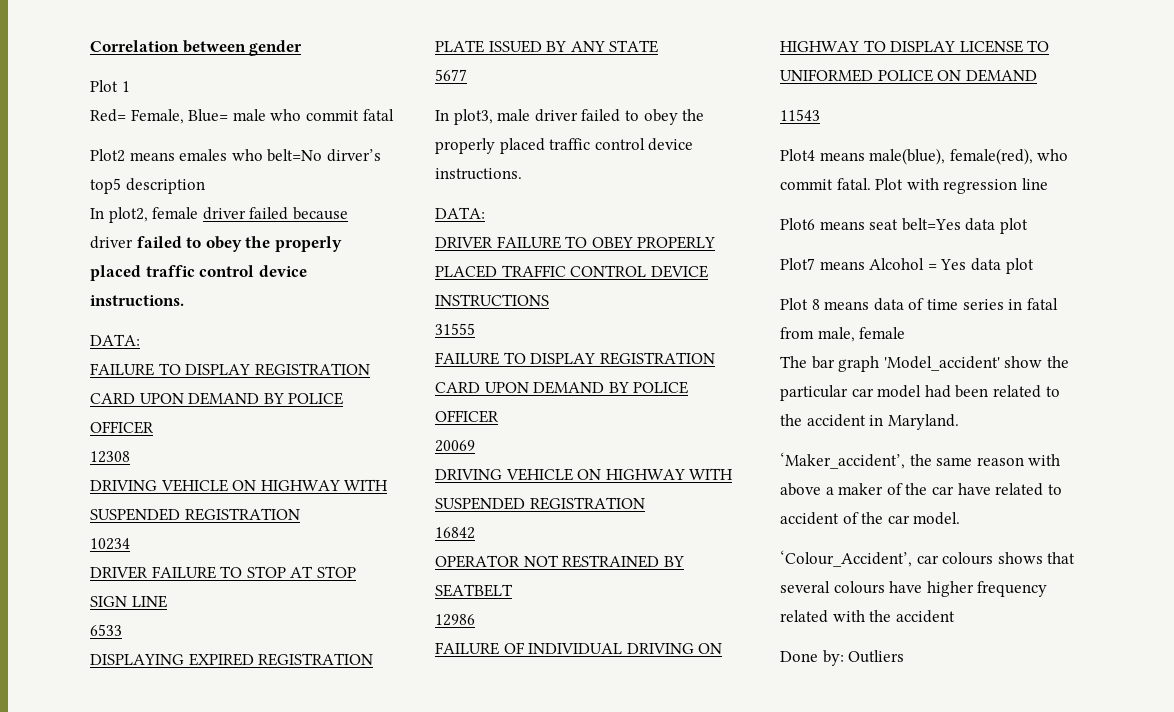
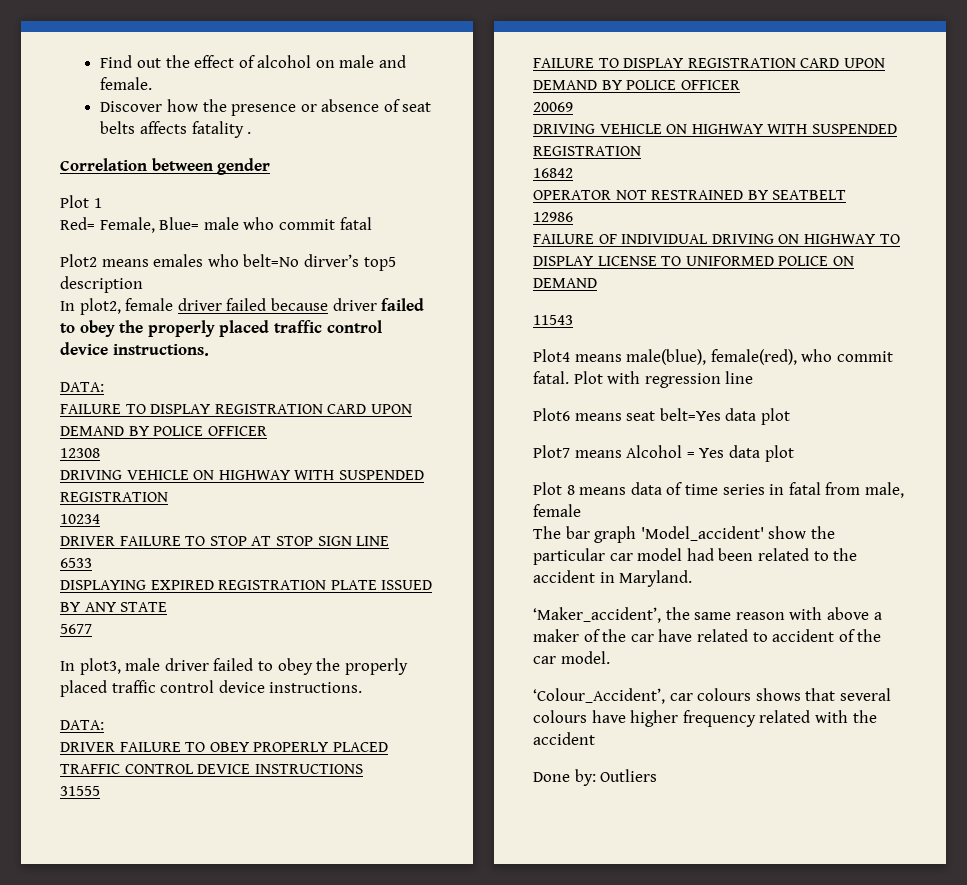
(90, 46) none -> [100,55,407,68] [100,77,153,90] [100,99,432,116] [100,121,252,138] Find out the effect of alcohol on male and female. // Discover how the presence or absence of seat belts affects fatality . //

